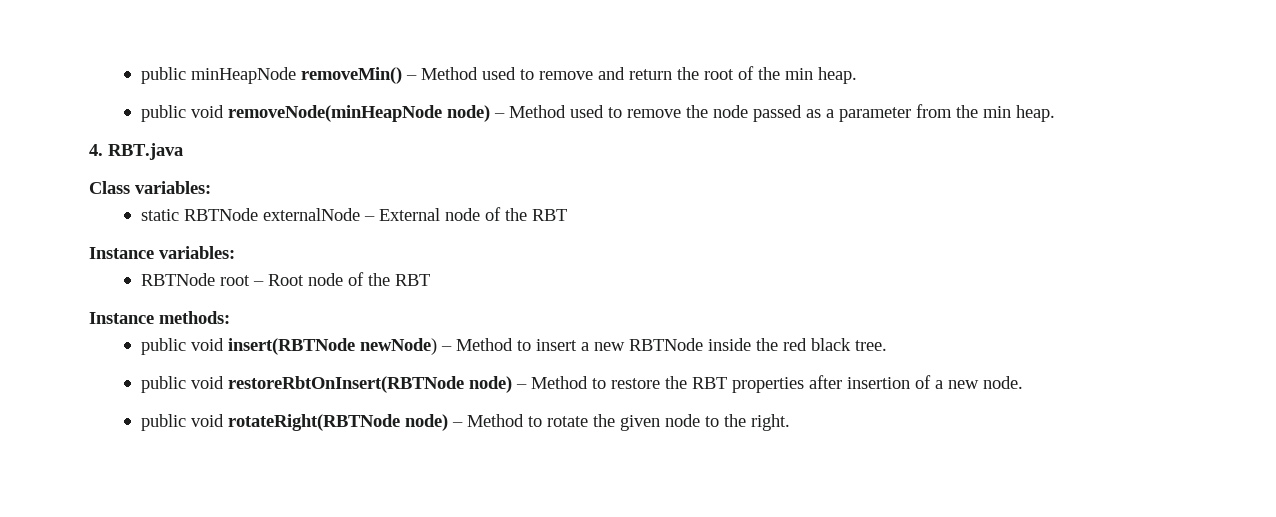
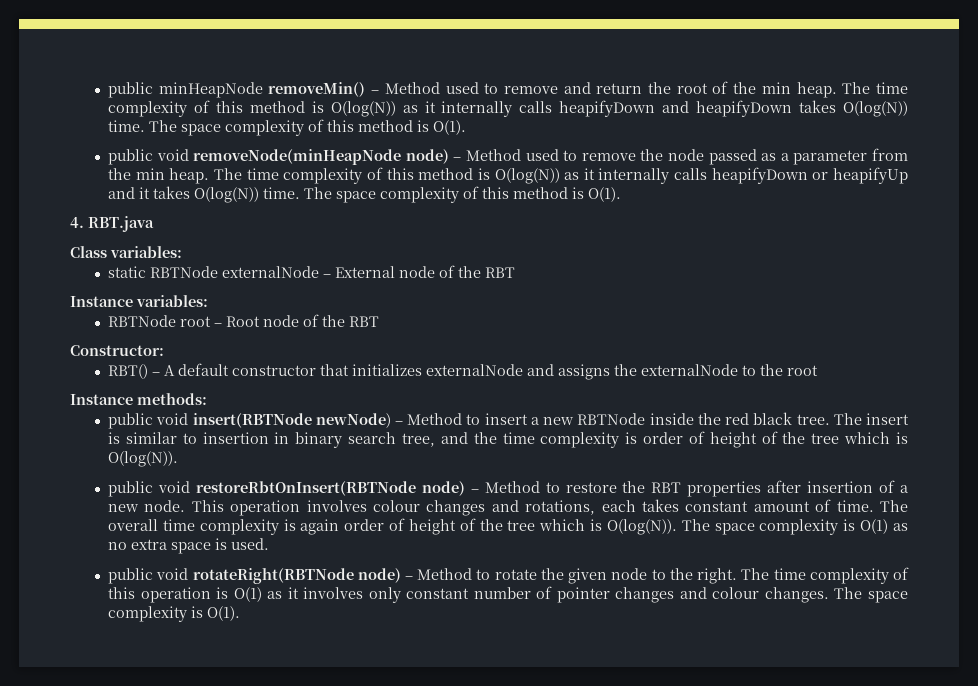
(857, 75) none -> [842,82,908,94] [108,100,908,117] [108,119,467,136] The time complexity of this method is O(log(N)) as it internally calls heapifyDown and heapifyDown takes O(log(N)) time. The space complexity of this method is O(1).
(1055, 113) none -> [213,167,909,184] [108,186,622,203] The time complexity of this method is O(log(N)) as it internally calls heapifyDown or heapifyUp and it takes O(log(N)) time. The space complexity of this method is O(1).
(430, 280) none -> [70,345,164,356] [108,363,819,380] // Constructor: // RBT() – A default constructor that initializes externalNode and assigns the externalNode to the root
(887, 345) none -> [833,413,910,425] [108,431,908,448] [108,451,179,467] The insert is similar to insertion in binary search tree, and the time complexity is order of height of the tree which is O(log(N)).
(1023, 382) none -> [191,499,908,516] [108,518,908,535] [108,538,270,554] This operation involves colour changes and rotations, each takes constant amount of time. The overall time complexity is again order of height of the tree which is O(log(N)). The space complexity is O(1) as no extra space is used.
(790, 422) none -> [741,567,910,584] [108,586,909,603] [108,606,241,622] The time complexity of this operation is O(1) as it involves only constant number of pointer changes and colour changes. The space complexity is O(1).

